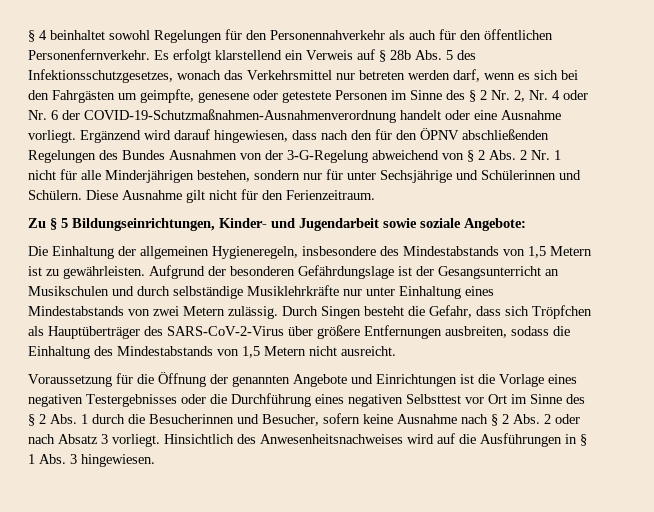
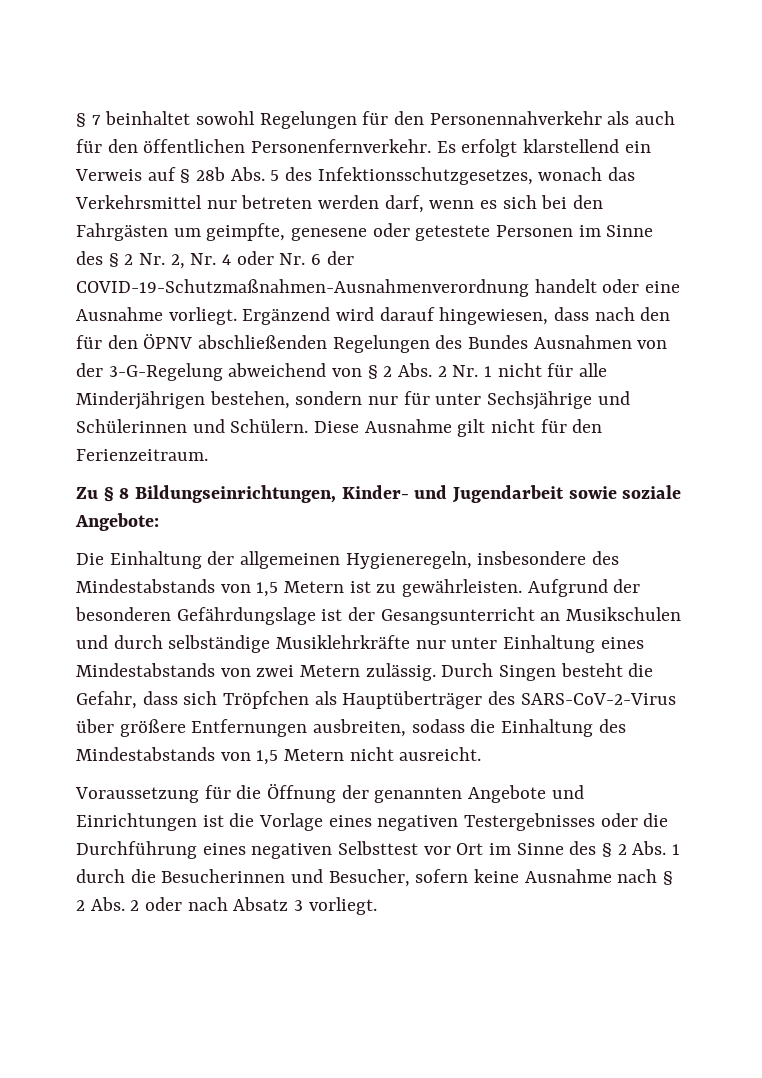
[28,30,47,42] § 4 -> [76,113,101,127] § 7
[61,218,68,228] 5 -> [119,488,130,499] 8
[164,433,587,447] [28,454,155,467] Hinsichtlich des Anwesenheitsnachweises wird auf die Ausführungen in § 1 Abs. 3 hingewiesen. -> (377, 906) none

